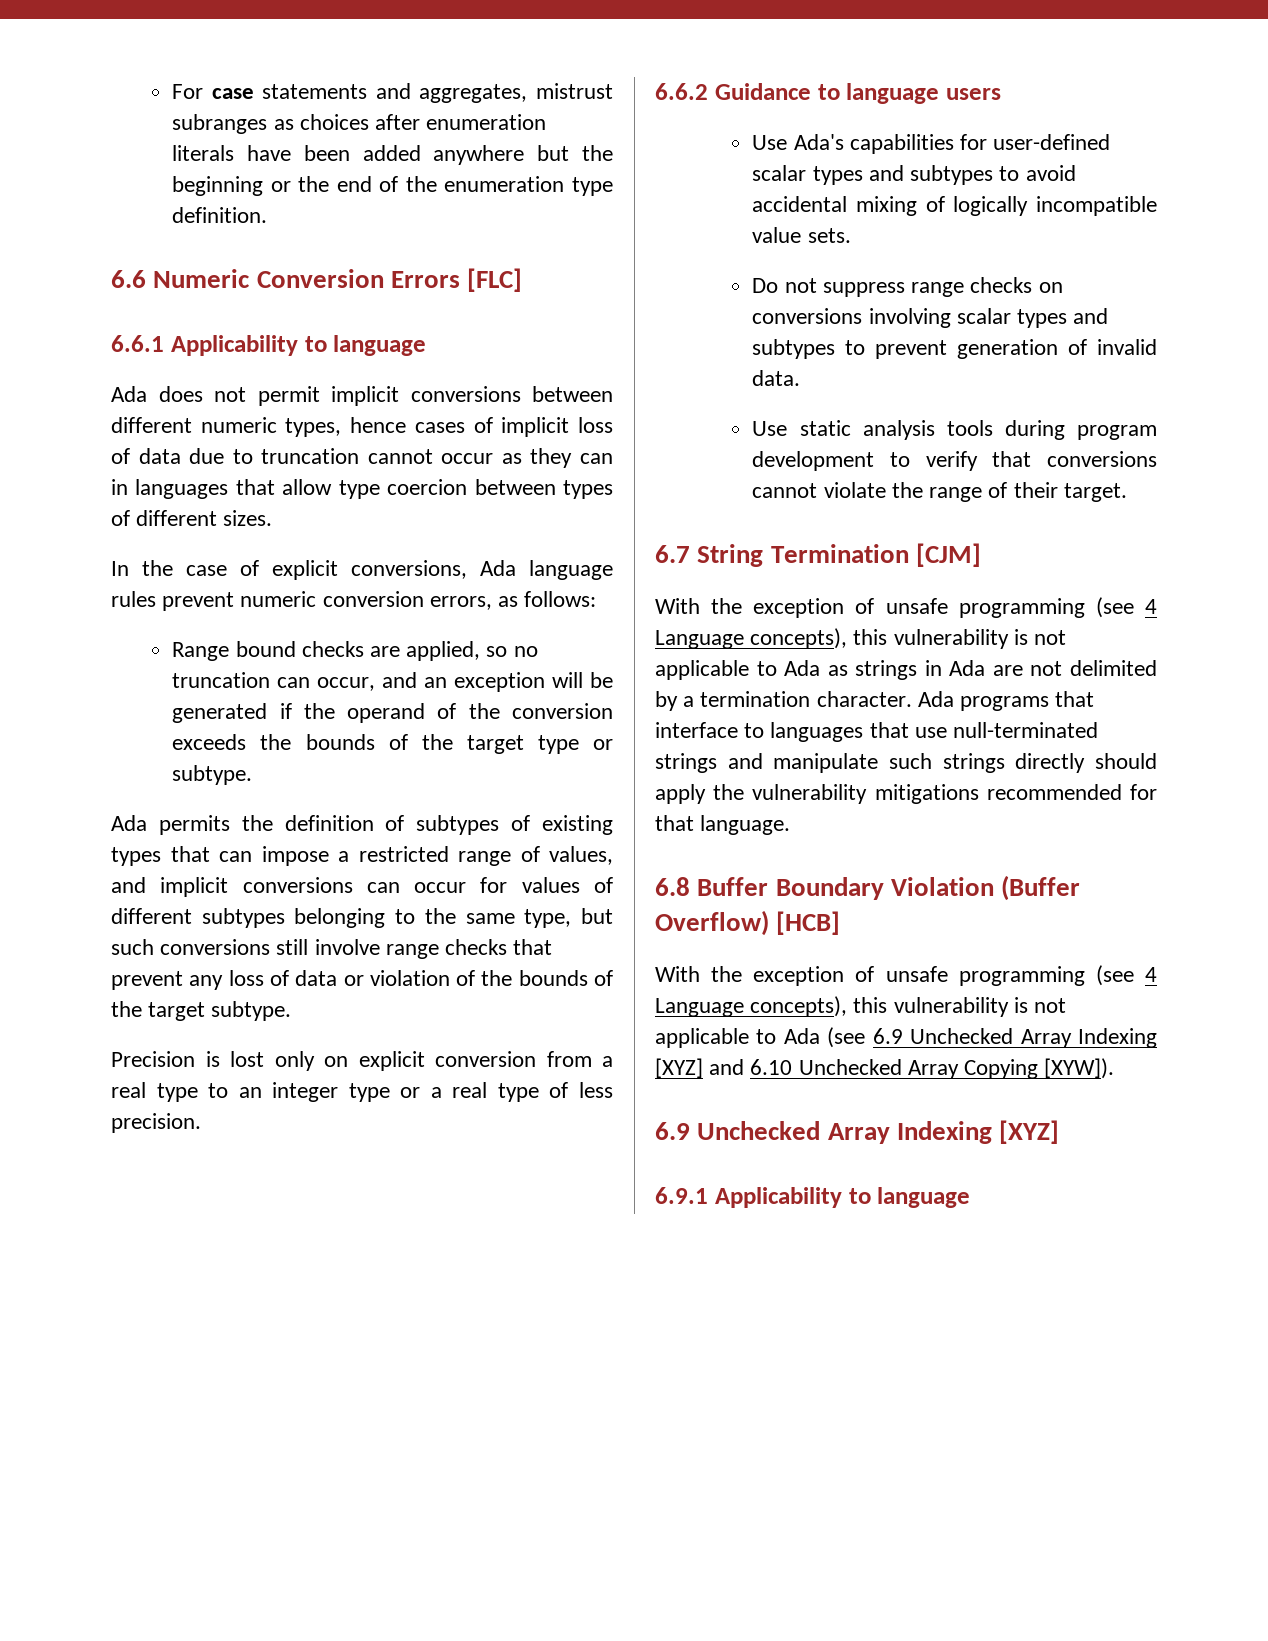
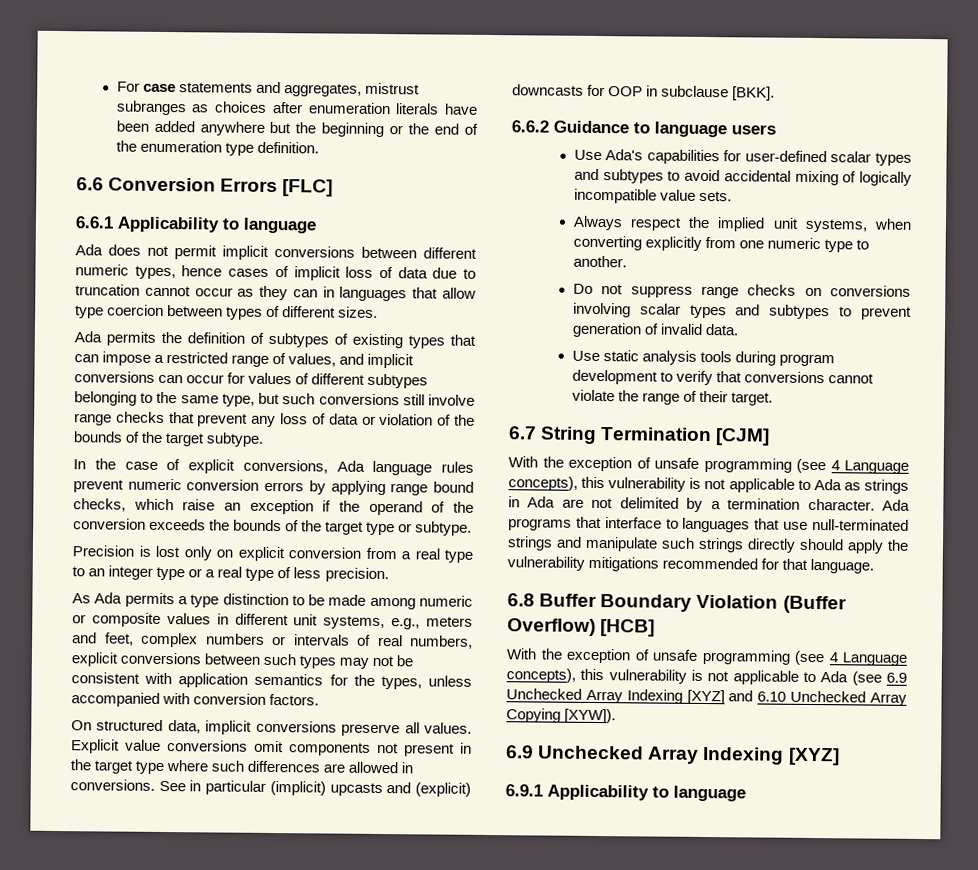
[153,269,251,288] Numeric -> (104, 184) none
[111,560,613,580] [111,591,597,611] [172,641,538,661] [172,672,614,692] [172,703,613,723] [172,734,613,754] [172,765,253,785] // In the case of explicit conversions, Ada language rules prevent numeric conversion errors, as follows: // Range bound checks are applied, so no truncation can occur, and an exception will be generated if the operand of the conversion exceeds the bounds of the target type or subtype. -> (379, 312) none
(292, 1011) none -> [73,458,474,476] [73,478,475,496] [73,498,475,516] [73,518,473,536] // In the case of explicit conversions, Ada language rules prevent numeric conversion errors by applying range bound checks, which raise an exception if the operand of the conversion exceeds the bounds of the target type or subtype.
(201, 1123) none -> [72,592,474,610] [72,612,473,630] [72,632,473,649] [71,652,414,669] [71,672,473,690] [71,692,320,707] [71,719,473,737] [71,739,472,757] [70,759,414,775] [70,779,472,797] [512,84,776,101] // As Ada permits a type distinction to be made among numeric or composite values in different unit systems, e.g., meters and feet, complex numbers or intervals of real numbers, explicit conversions between such types may not be consistent with application semantics for the types, unless accompanied with conversion factors. // On structured data, implicit conversions preserve all values. Explicit value conversions omit components not present in the target type where such differences are allowed in conversions. See in particular (implicit) upcasts and (explicit) downcasts for OOP in subclause [BKK].
(851, 235) none -> [572,215,912,233] [572,235,870,253] [572,255,627,268] // Always respect the implied unit systems, when converting explicitly from one numeric type to another.

